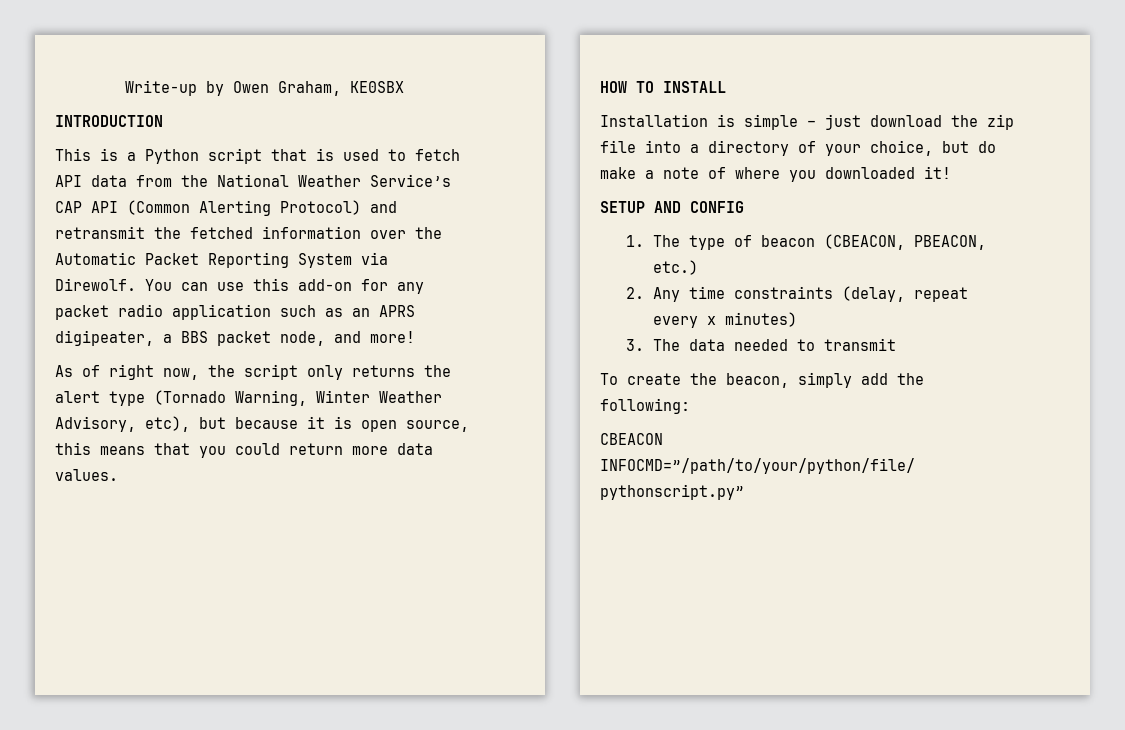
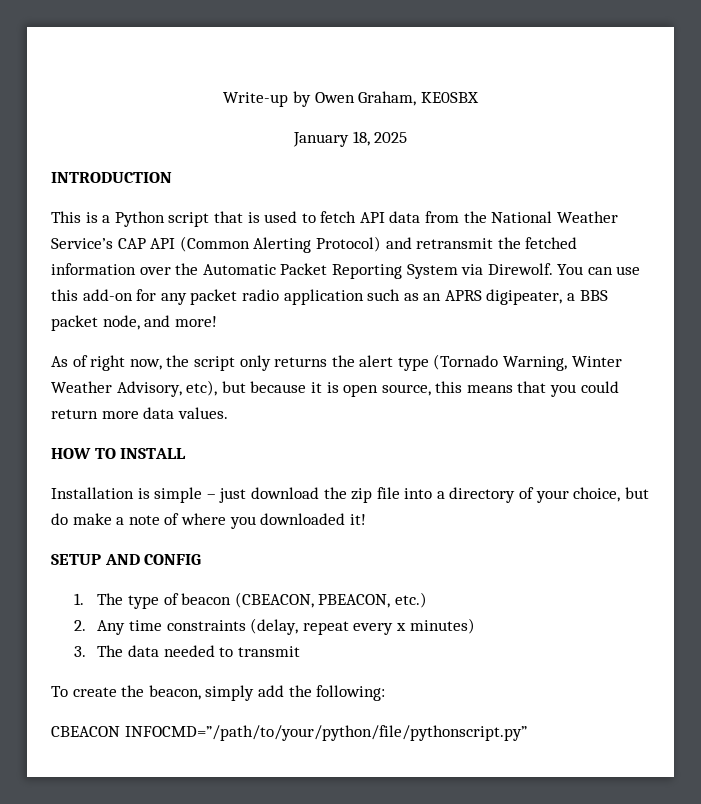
(404, 87) none -> [292,131,408,147] // January 18, 2025

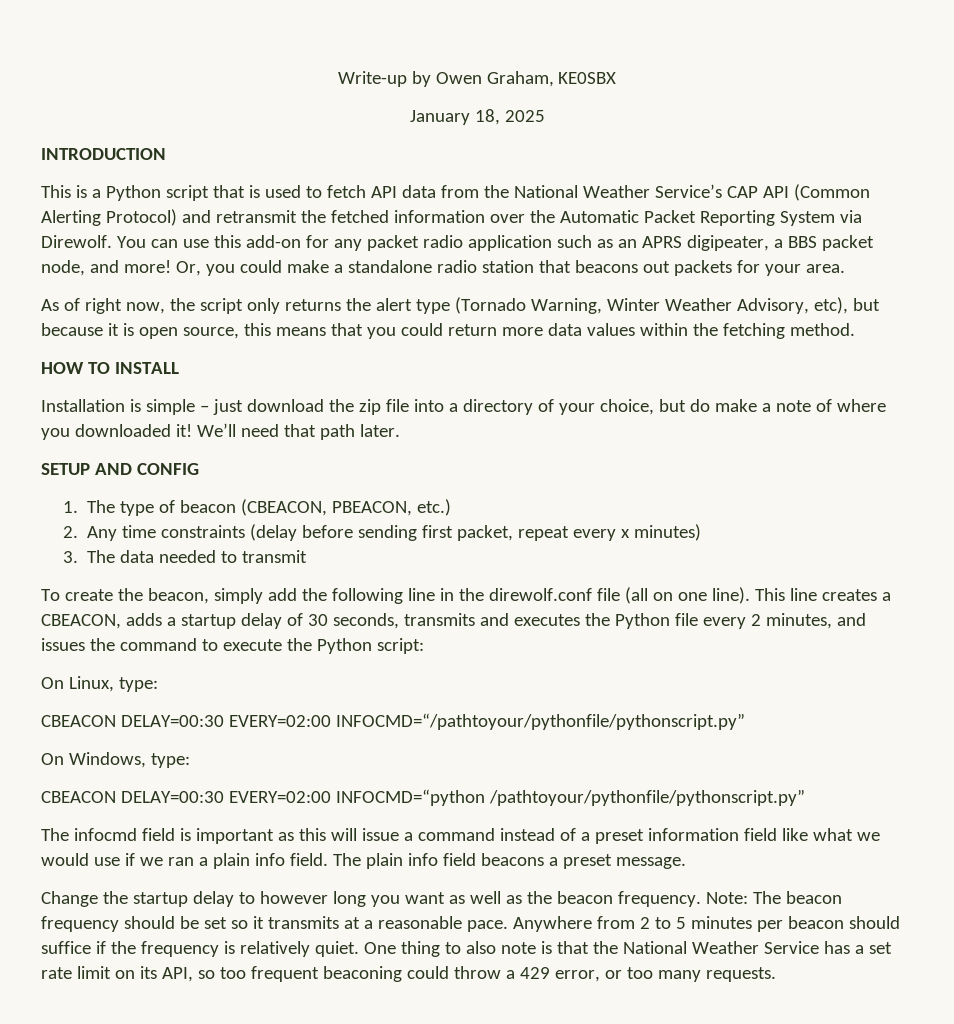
(217, 321) none -> [175,260,845,276] Or, you could make a standalone radio station that beacons out packets for your area.
[177,407,228,419] values. -> [586,323,855,339] values within the fetching method.
(366, 519) none -> [196,423,400,440] We’ll need that path later.
[250,618,299,635] (delay, -> [250,524,514,541] (delay before sending first packet,
[316,685,386,701] [51,725,527,741] following: // CBEACON INFOCMD=”/path/to/your/python/file/pythonscript.py” -> [331,587,891,604] [41,613,866,629] [41,638,424,654] [41,676,158,692] [41,713,745,730] [41,752,190,768] [41,789,805,806] [41,828,880,844] [41,853,686,869] [41,891,842,907] [41,916,900,932] [41,941,892,957] [41,966,776,982] following line in the direwolf.conf file (all on one line). This line creates a CBEACON, adds a startup delay of 30 seconds, transmits and executes the Python file every 2 minutes, and issues the command to execute the Python script: // On Linux, type: // CBEACON DELAY=00:30 EVERY=02:00 INFOCMD=“/pathtoyour/pythonfile/pythonscript.py” // On Windows, type: // CBEACON DELAY=00:30 EVERY=02:00 INFOCMD=“python /pathtoyour/pythonfile/pythonscript.py” // The infocmd field is important as this will issue a command instead of a preset information field like what we would use if we ran a plain info field. The plain info field beacons a preset message. // Change the startup delay to however long you want as well as the beacon frequency. Note: The beacon frequency should be set so it transmits at a reasonable pace. Anywhere from 2 to 5 minutes per beacon should suffice if the frequency is relatively quiet. One thing to also note is that the National Weather Service has a set rate limit on its API, so too frequent beaconing could throw a 429 error, or too many requests.

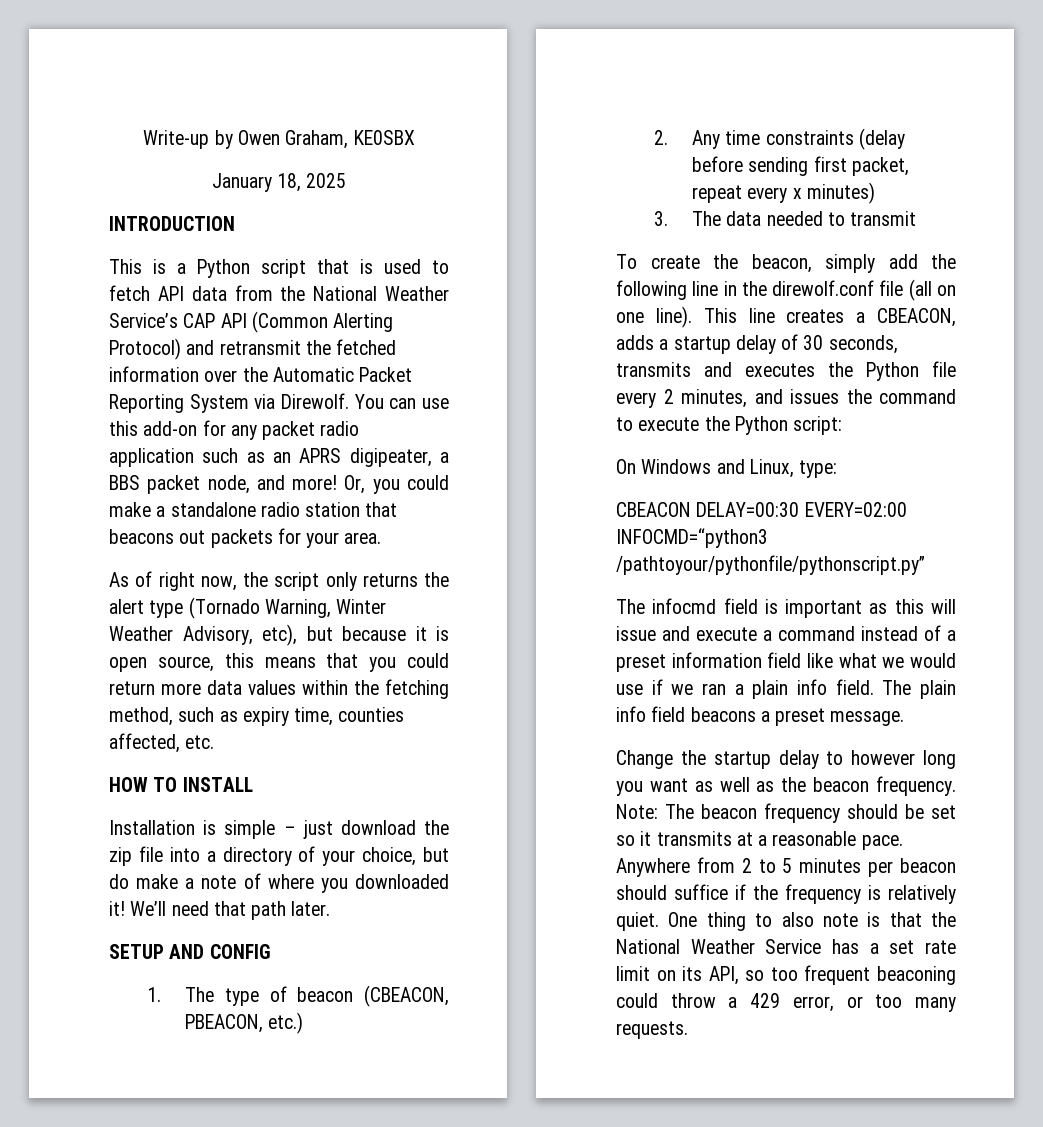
[789,323,855,336] method. -> [109,707,405,726] [109,733,215,753] method, such as expiry time, counties affected, etc.
(64, 683) none -> [641,459,745,474] Windows and
[335,713,745,730] [41,752,190,768] [41,789,485,806] INFOCMD=“/pathtoyour/pythonfile/pythonscript.py” // On Windows, type: // CBEACON DELAY=00:30 EVERY=02:00 INFOCMD=“python -> [616,528,768,548] INFOCMD=“python3
(399, 834) none -> [662,626,757,641] and execute

